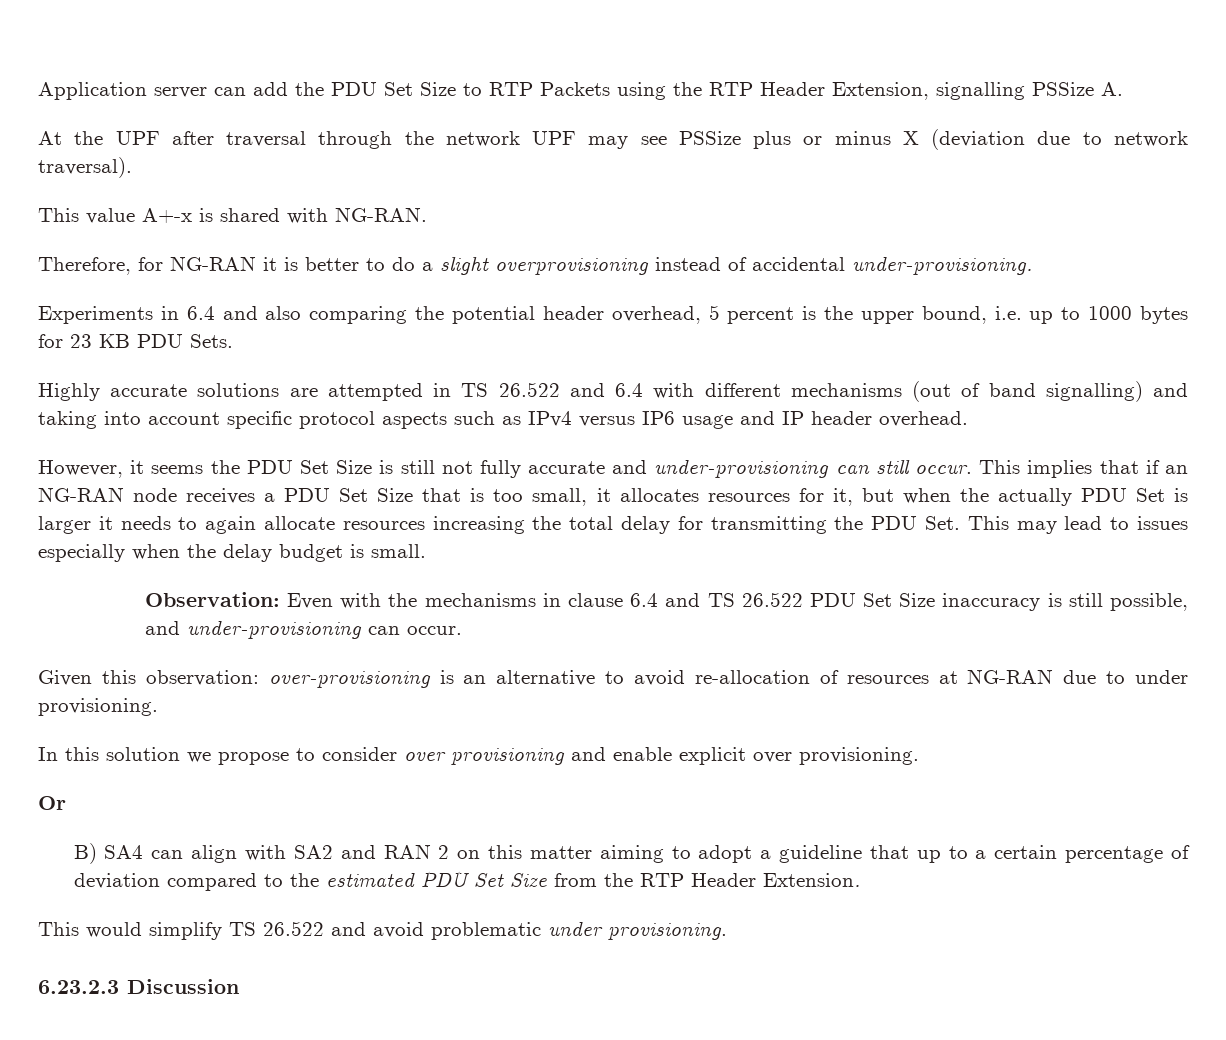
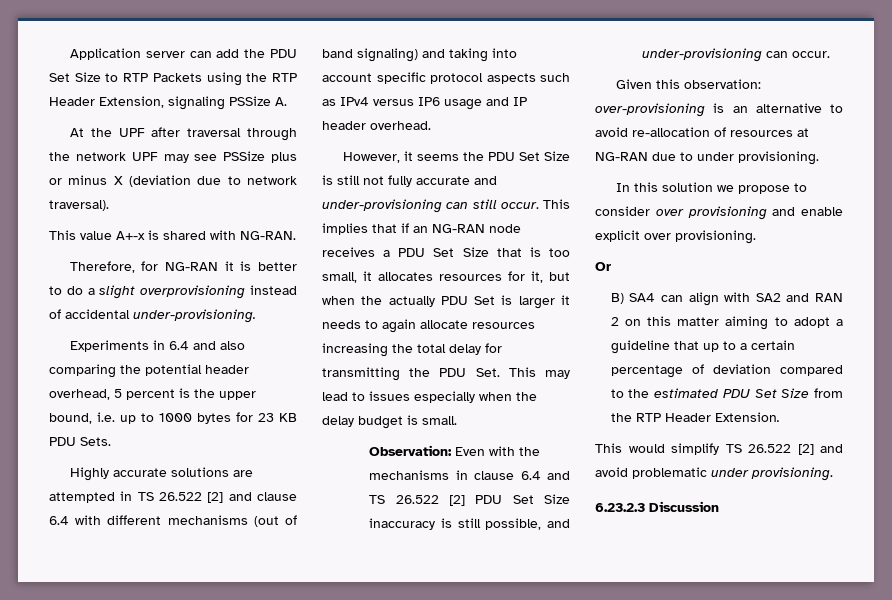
[936,82,1025,100] signalling -> [168,96,225,110] signaling
[569,383,605,397] and -> [207,492,297,503] [2] and clause
[1045,381,1143,402] signalling) -> [357,48,418,62] signaling)
(803, 599) none -> [448,495,465,506] [2]
(324, 928) none -> [797,444,814,455] [2]

